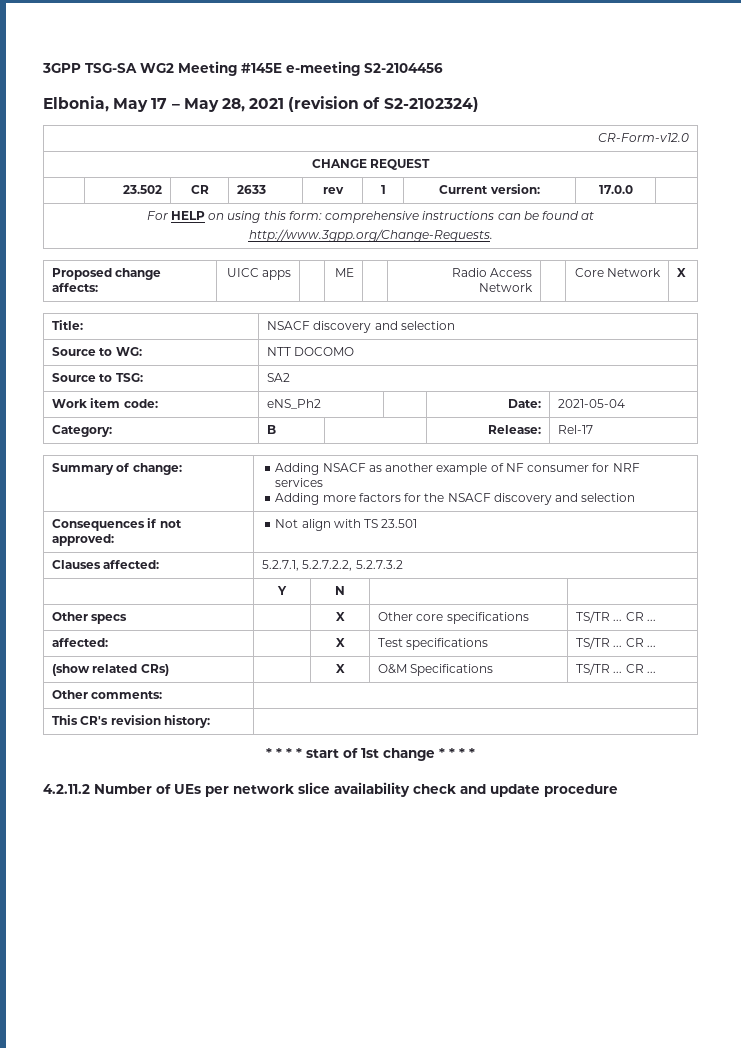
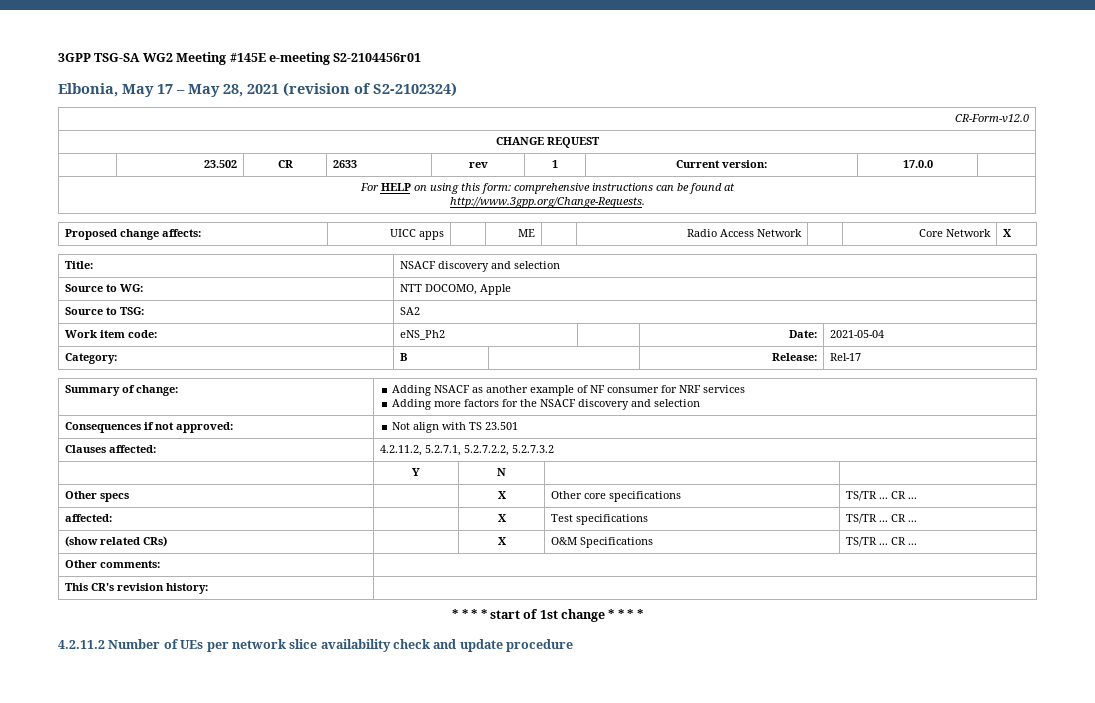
[364,63,443,73] S2-2104456 -> [333,53,422,62] S2-2104456r01
[294,347,355,356] DOCOMO -> [424,284,511,295] DOCOMO, Apple
(160, 564) none -> [379,445,422,456] 4.2.11.2,

